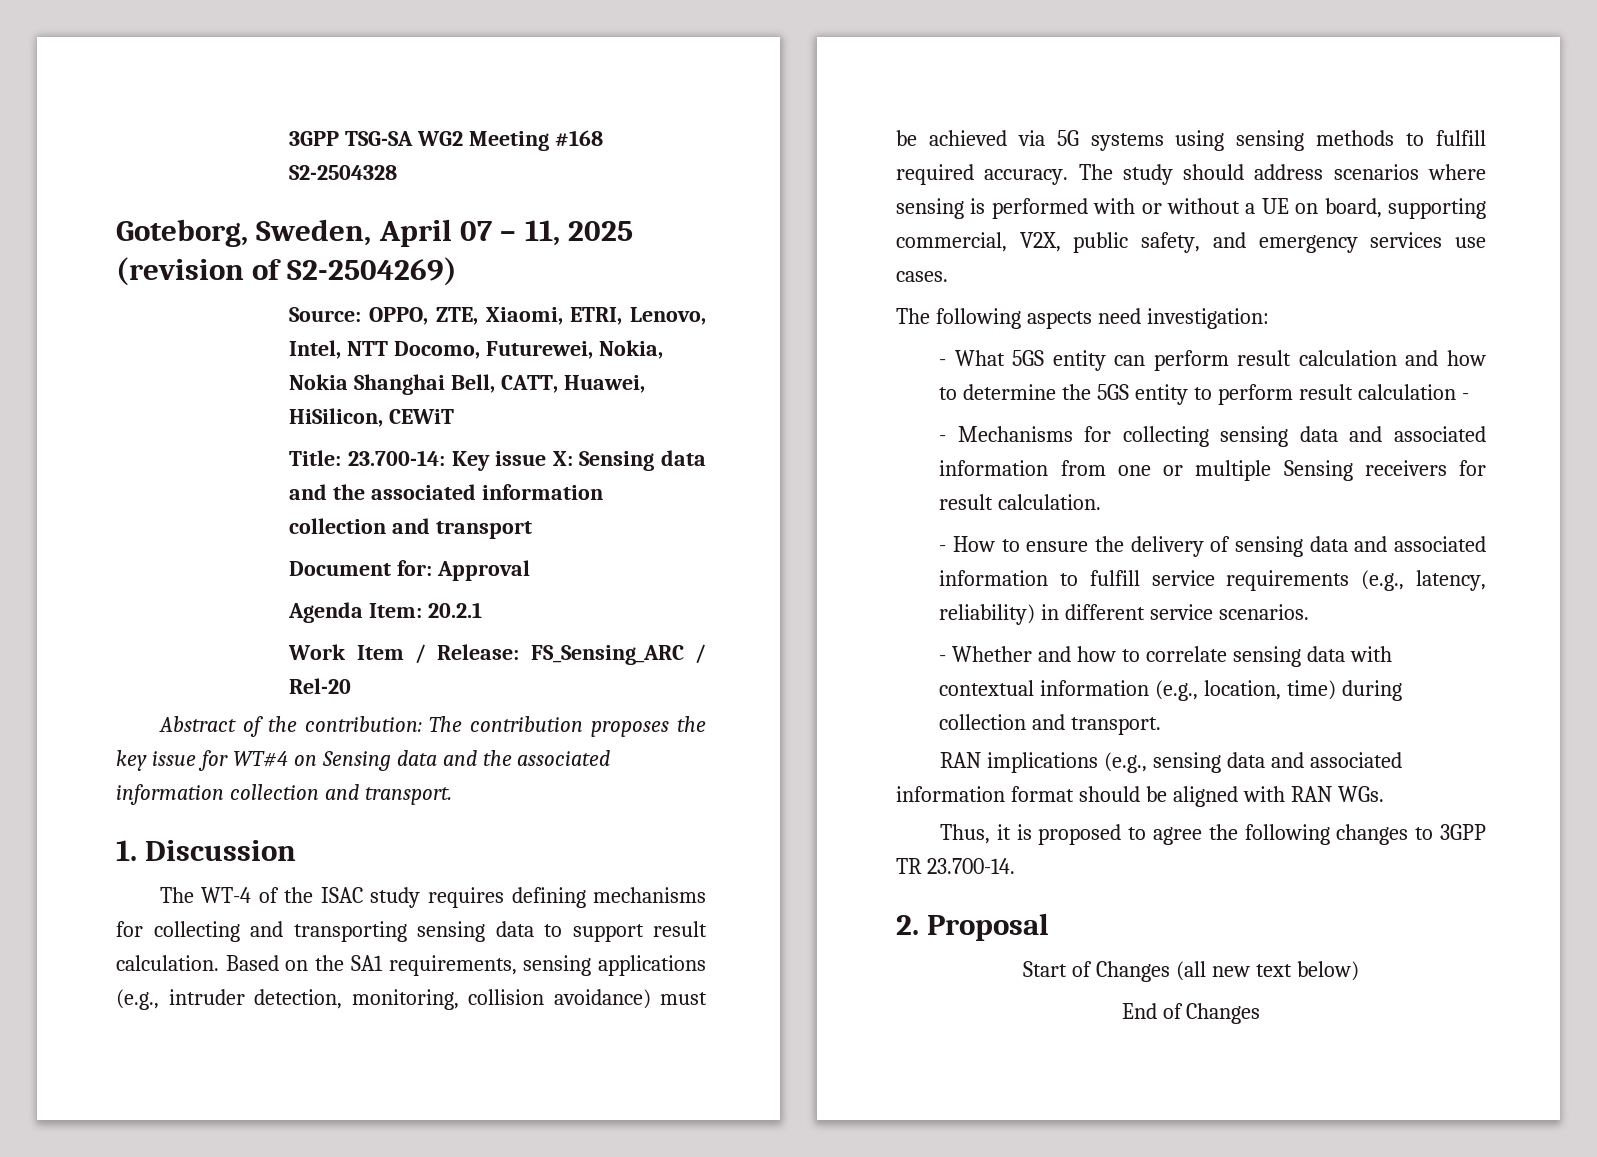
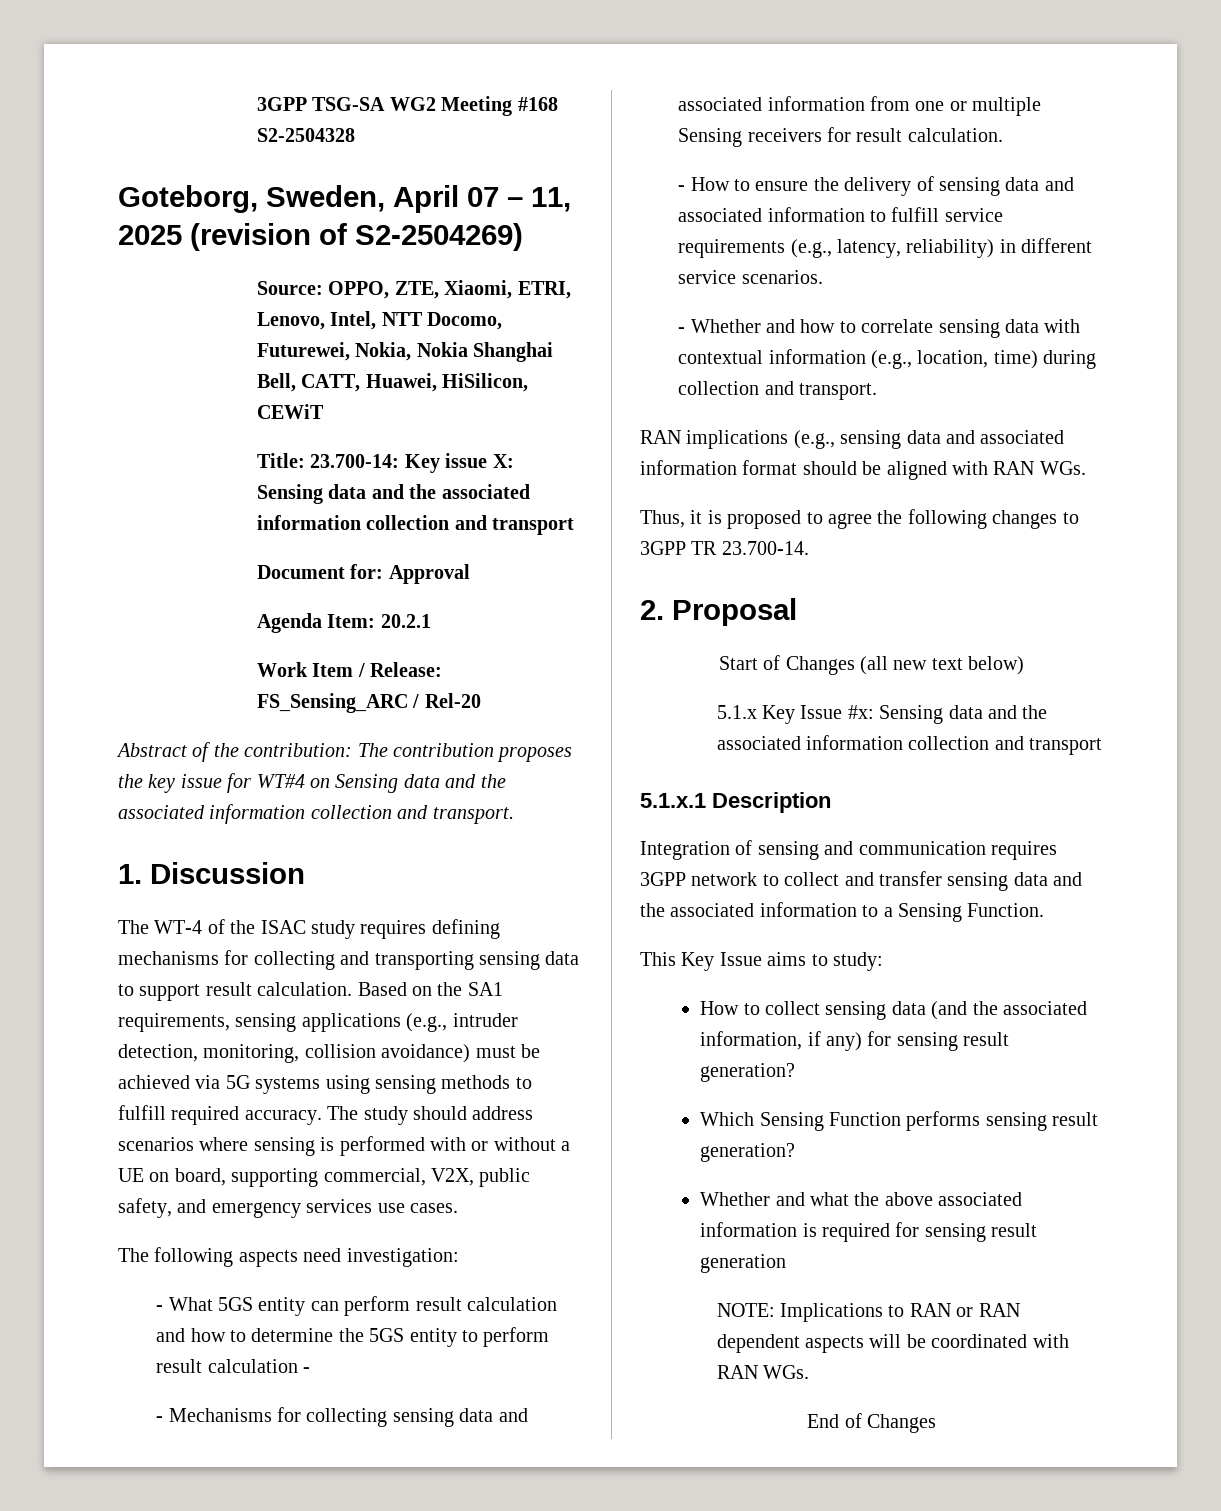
(1359, 971) none -> [716,705,1048,724] [716,735,1103,755] [640,792,831,813] [640,840,1057,860] [640,871,1083,891] [640,902,1045,922] [640,952,883,971] [700,1001,1088,1020] [700,1031,1010,1051] [700,1063,796,1082] [700,1111,1099,1131] [700,1143,796,1162] [700,1192,1023,1206] [700,1222,1038,1242] [700,1254,787,1273] [716,1303,1020,1322] [716,1334,1069,1353] [716,1365,809,1379] // 5.1.x Key Issue #x: Sensing data and the associated information collection and transport // 5.1.x.1 Description // Integration of sensing and communication requires 3GPP network to collect and transfer sensing data and the associated information to a Sensing Function. // This Key Issue aims to study: // How to collect sensing data (and the associated information, if any) for sensing result generation? // Which Sensing Function performs sensing result generation? // Whether and what the above associated information is required for sensing result generation // NOTE: Implications to RAN or RAN dependent aspects will be coordinated with RAN WGs.

